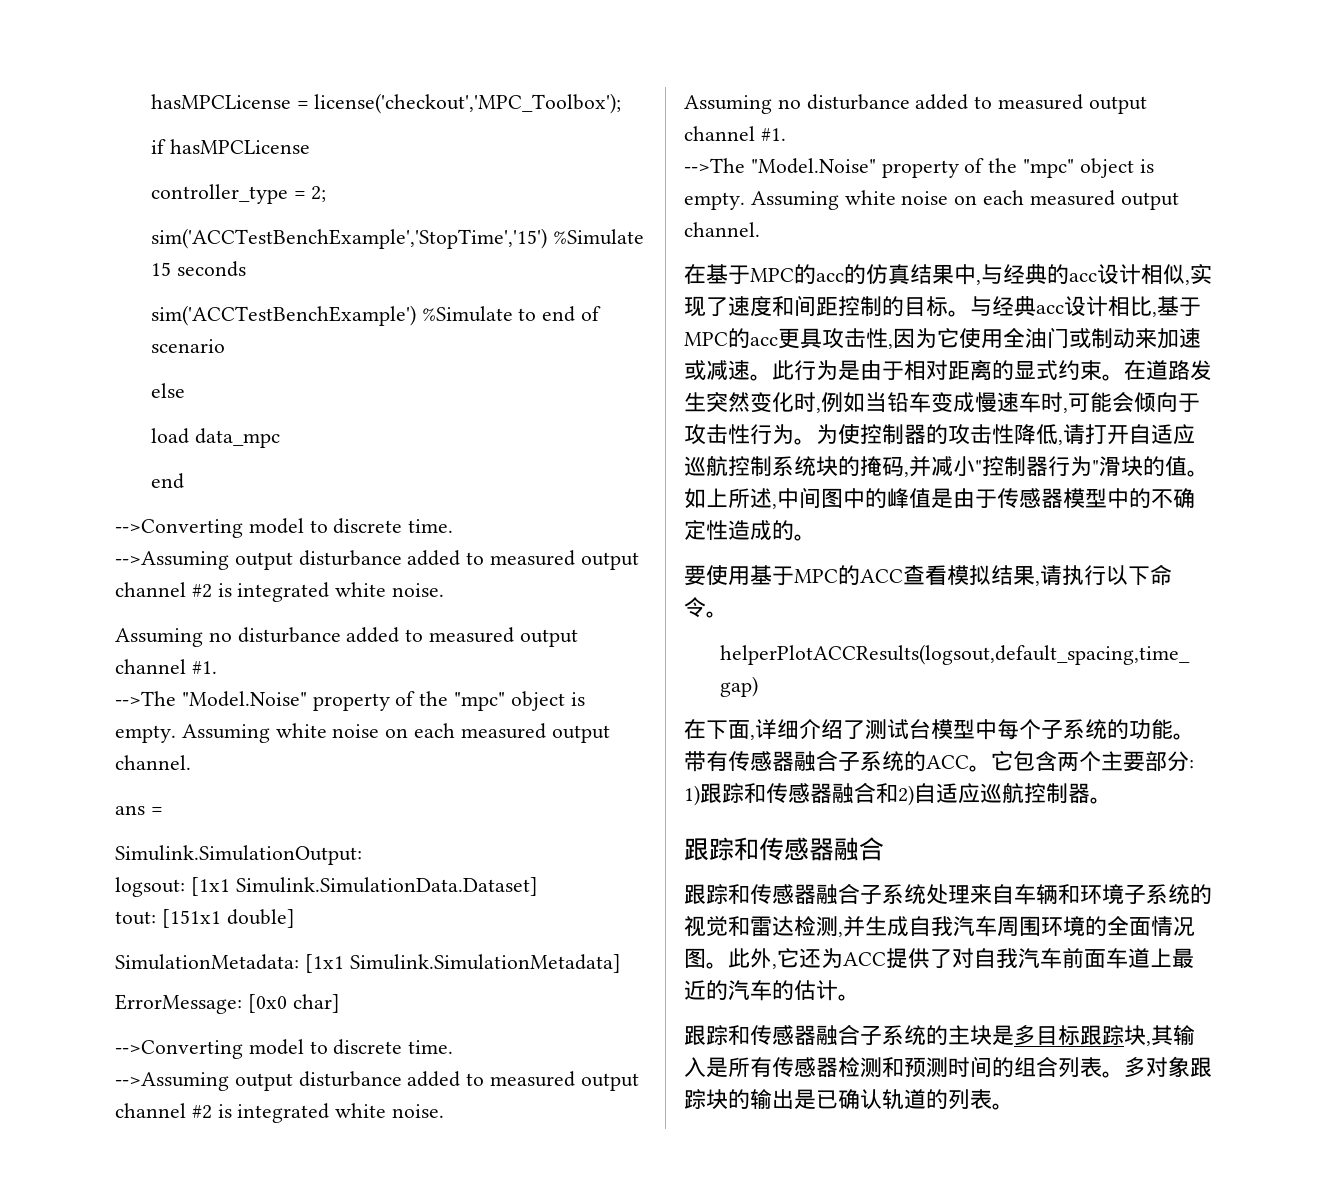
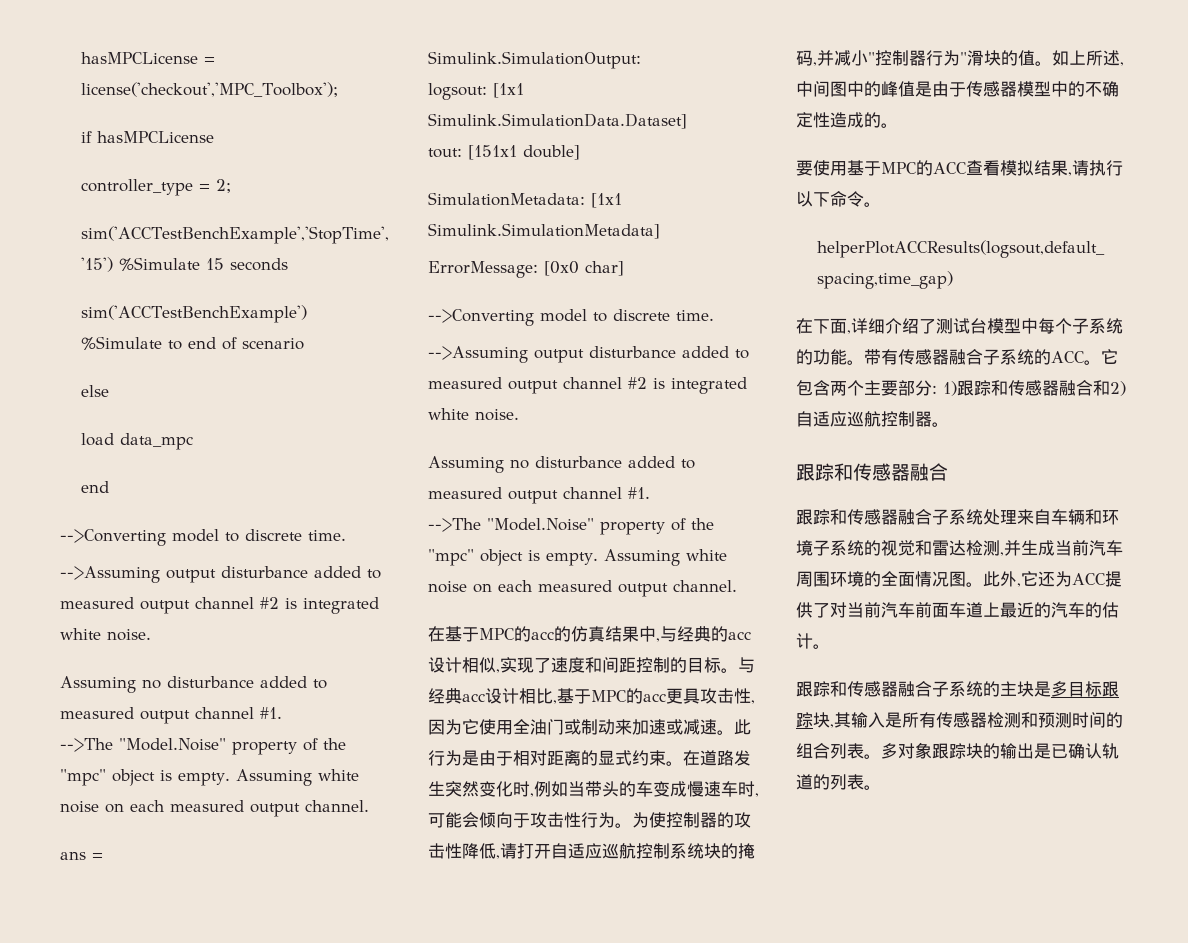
[887,392,909,412] 铅 -> [585,781,636,797] 带头的
[909,916,953,936] 自我 -> [1055,540,1089,556] 当前
[974,948,1018,968] 自我 -> [847,602,881,618] 当前

